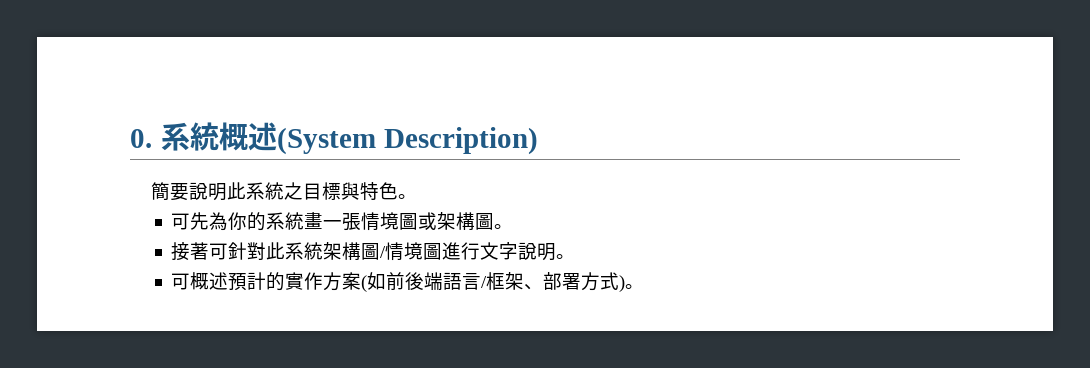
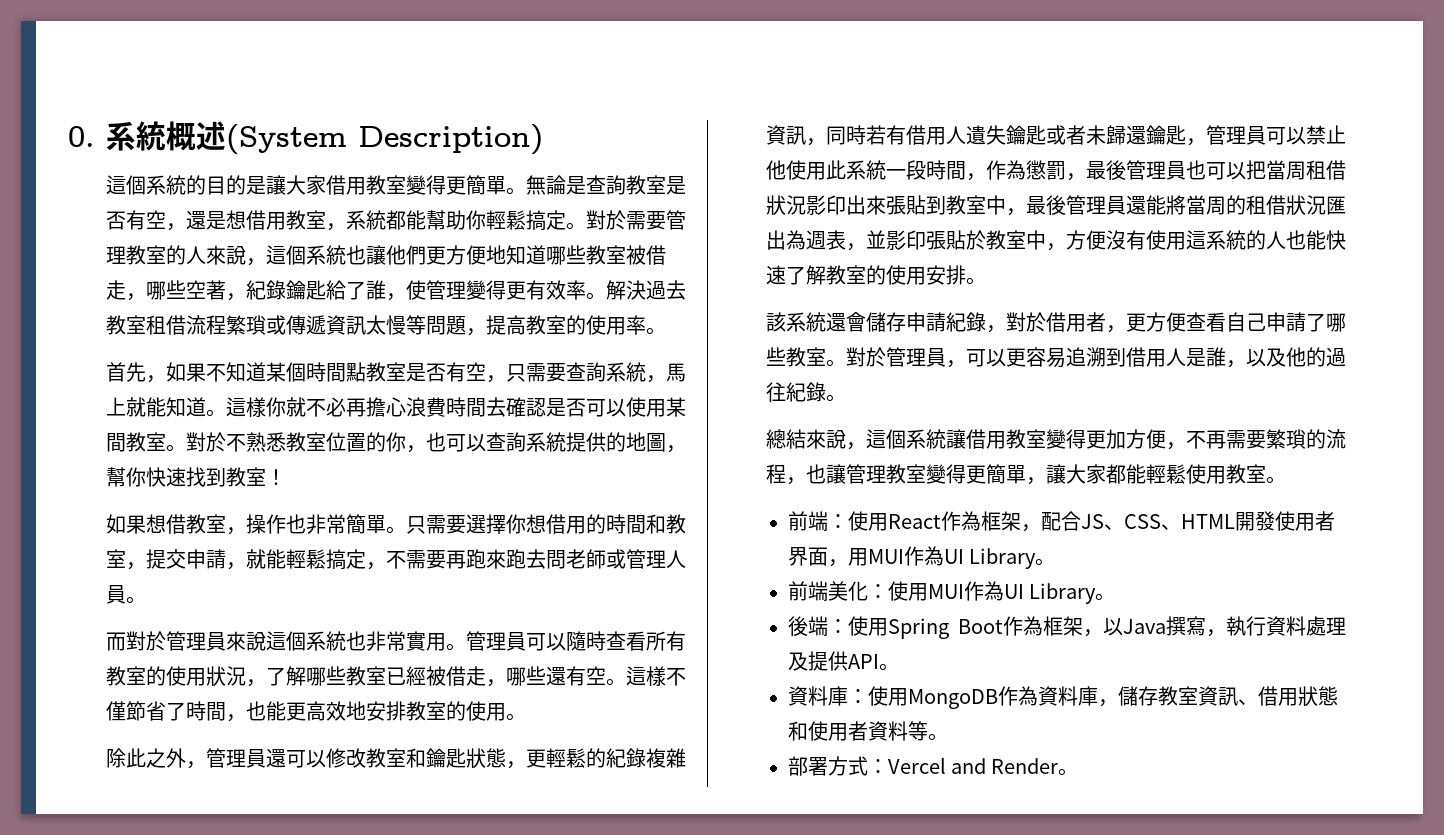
[150,182,417,201] [171,212,514,231] [171,242,576,261] [171,272,626,292] 簡要說明此系統之目標與特色。 // 可先為你的系統畫一張情境圖或架構圖。 // 接著可針對此系統架構圖/情境圖進行文字說明。 // 可概述預計的實作方案(如前後端語言/框架、部署方式) -> [105,175,686,195] [105,210,686,231] [105,245,666,266] [105,280,686,301] [105,315,666,336] [105,362,686,383] [105,397,686,417] [105,432,686,453] [105,467,286,487] [105,514,686,535] [105,549,686,570] [105,585,146,604] [105,631,686,651] [105,666,686,687] [105,701,526,722] [105,748,686,769] [765,125,1346,146] [765,160,1346,181] [765,195,1346,216] [765,230,1346,251] [765,265,986,285] [765,312,1346,333] [765,347,1346,368] [765,382,846,402] [765,429,1346,450] [765,464,1286,485] [787,511,1335,532] [787,546,1056,569] [787,581,1116,604] [787,616,1346,639] [787,651,899,671] [787,686,1338,709] [787,721,948,741] [787,756,1059,776] 這個系統的目的是讓大家借用教室變得更簡單。無論是查詢教室是否有空，還是想借用教室，系統都能幫助你輕鬆搞定。對於需要管理教室的人來說，這個系統也讓他們更方便地知道哪些教室被借走，哪些空著，紀錄鑰匙給了誰，使管理變得更有效率。解決過去教室租借流程繁瑣或傳遞資訊太慢等問題，提高教室的使用率。 // 首先，如果不知道某個時間點教室是否有空，只需要查詢系統，馬上就能知道。這樣你就不必再擔心浪費時間去確認是否可以使用某間教室。對於不熟悉教室位置的你，也可以查詢系統提供的地圖，幫你快速找到教室！ // 如果想借教室，操作也非常簡單。只需要選擇你想借用的時間和教室，提交申請，就能輕鬆搞定，不需要再跑來跑去問老師或管理人員。 // 而對於管理員來說這個系統也非常實用。管理員可以隨時查看所有教室的使用狀況，了解哪些教室已經被借走，哪些還有空。這樣不僅節省了時間，也能更高效地安排教室的使用。 // 除此之外，管理員還可以修改教室和鑰匙狀態，更輕鬆的紀錄複雜資訊，同時若有借用人遺失鑰匙或者未歸還鑰匙，管理員可以禁止他使用此系統一段時間，作為懲罰，最後管理員也可以把當周租借狀況影印出來張貼到教室中，最後管理員還能將當周的租借狀況匯出為週表，並影印張貼於教室中，方便沒有使用這系統的人也能快速了解教室的使用安排。 // 該系統還會儲存申請紀錄，對於借用者，更方便查看自己申請了哪些教室。對於管理員，可以更容易追溯到借用人是誰，以及他的過往紀錄。 // 總結來說，這個系統讓借用教室變得更加方便，不再需要繁瑣的流程，也讓管理教室變得更簡單，讓大家都能輕鬆使用教室。 // 前端：使用React作為框架，配合JS、CSS、HTML開發使用者界面，用MUI作為UI Library。 // 前端美化：使用MUI作為UI Library。 // 後端：使用Spring Boot作為框架，以Java撰寫，執行資料處理及提供API。 // 資料庫：使用MongoDB作為資料庫，儲存教室資訊、借用狀態和使用者資料等。 // 部署方式：Vercel and Render

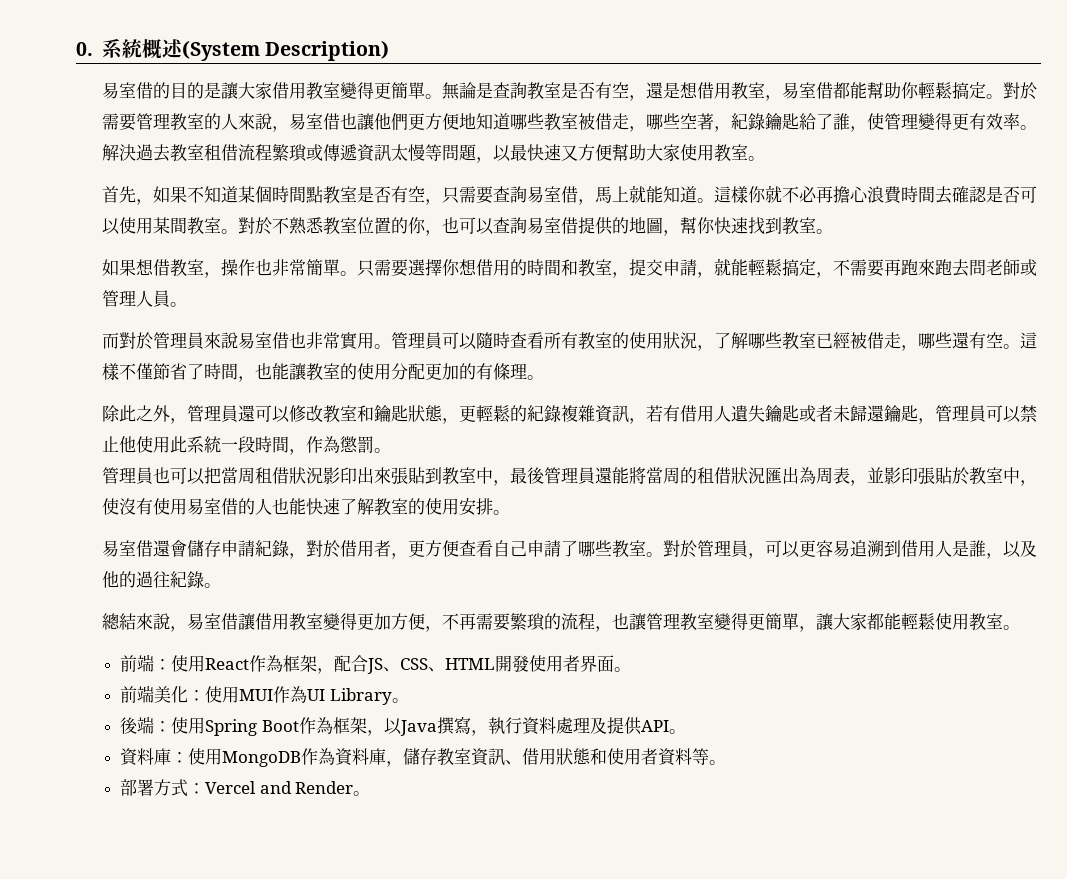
[105,175,186,195] 這個系統 -> [101,82,153,99] 易室借
[345,210,386,230] 系統 -> [781,82,833,99] 易室借
[265,245,346,265] 這個系統 -> [288,113,340,130] 易室借
[485,315,646,335] 提高教室的使用率 -> [492,144,748,162] 以最快速又方便幫助大家使用教室
[605,362,646,382] 系統 -> [526,186,578,203] 易室借
[525,432,566,452] 系統 -> [526,217,578,234] 易室借
[265,469,286,485] ！ -> [815,229,833,234] 。
[265,631,346,651] 這個系統 -> [237,332,289,349] 易室借
[285,701,506,721] 更高效地安排教室的使用 -> [288,363,527,381] 讓教室的使用分配更加的有條理
[825,125,866,145] 同時 -> (646, 421) none
[1065,160,1126,181] ，最後 -> [373,448,391,453] 。 //
[805,230,826,250] 週 -> [815,467,833,484] 周
[1065,230,1106,250] 方便 -> [101,498,119,515] 使
[1185,230,1246,250] 這系統 -> [186,498,238,515] 易室借
[765,312,826,332] 該系統 -> [101,540,153,557] 易室借
[865,429,946,449] 這個系統 -> [186,613,238,630] 易室借
[827,546,1037,569] ，用MUI作為UI Library -> (615, 663) none

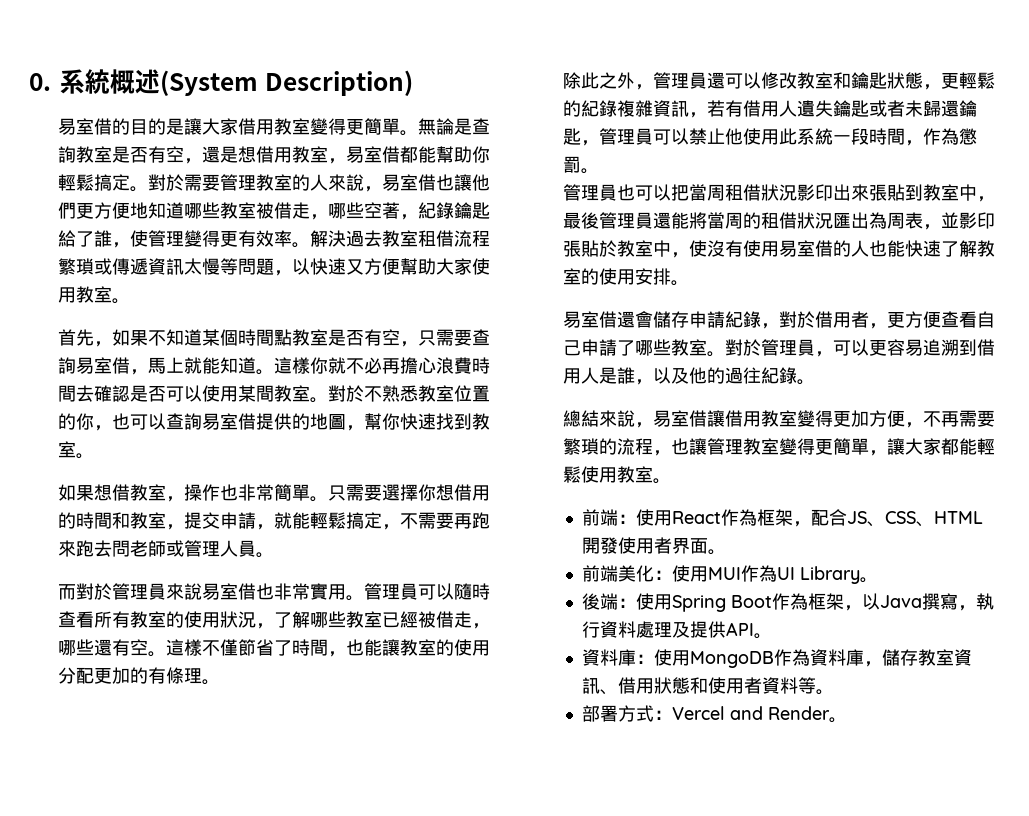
[509,144,527,161] 最 -> (310, 266) none

